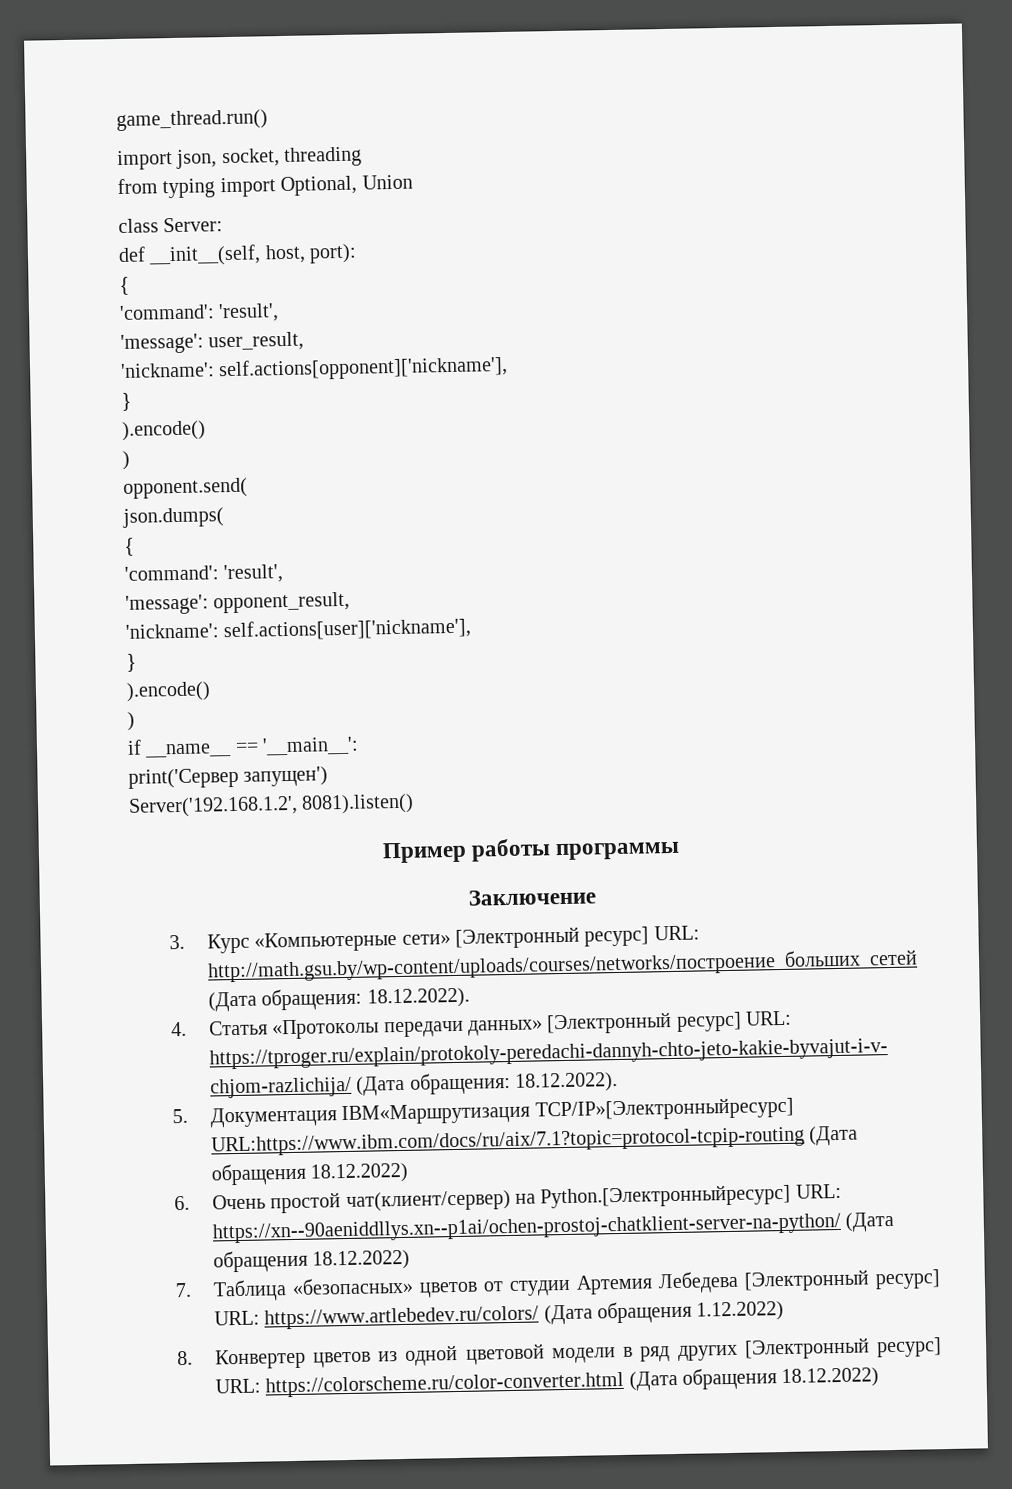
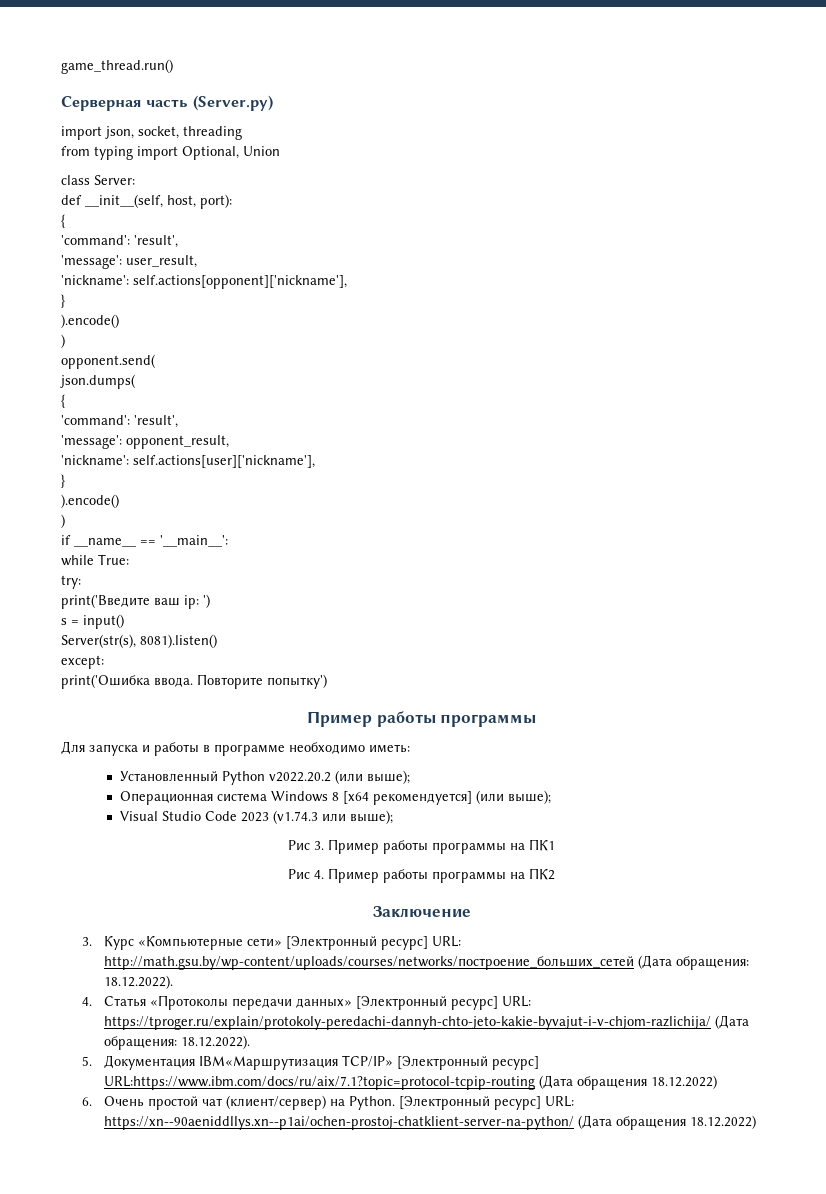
(268, 120) none -> [61,95,273,111] // Серверная часть (Server.py)
[128,766,329,789] [128,793,415,818] [381,838,681,864] print('Сервер запущен') // Server('192.168.1.2', 8081).listen() // Пример работы программы -> [61,554,129,566] [61,575,81,589] [61,594,210,609] [61,614,124,629] [61,634,217,648] [61,655,104,669] [61,674,327,689] [306,711,537,727] [61,741,410,756] [119,770,410,785] [119,790,551,805] [119,810,393,824] [288,839,555,854] [288,868,555,883] while True: // try: // print('Введите ваш ip: ') // s = input() // Server(str(s), 8081).listen() // except: // print('Ошибка ввода. Повторите попытку') // Пример работы программы // Для запуска и работы в программе необходимо иметь: // Установленный Python v2022.20.2 (или выше); // Операционная система Windows 8 [x64 рекомендуется] (или выше); // Visual Studio Code 2023 (v1.74.3 или выше); // Рис 3. Пример работы программы на ПК1 // Рис 4. Пример работы программы на ПК2
[534,1096,794,1122] TCP/IP»[Электронныйресурс] -> [341,1055,539,1070] TCP/IP» [Электронный ресурс]
[345,1183,792,1213] чат(клиент/сервер) на Python.[Электронныйресурс] -> [201,1095,541,1110] чат (клиент/сервер) на Python. [Электронный ресурс]
[174,1269,941,1302] [213,1300,785,1330] [176,1337,942,1370] [214,1367,880,1398] // 7. Таблица «безопасных» цветов от студии Артемия Лебедева [Электронный ресурс] URL: https://www.artlebedev.ru/colors/ (Дата обращения 1.12.2022) // 8. Конвертер цветов из одной цветовой модели в ряд других [Электронный ресурс] URL: https://colorscheme.ru/color-converter.html (Дата обращения 18.12.2022) -> (756, 1122) none

